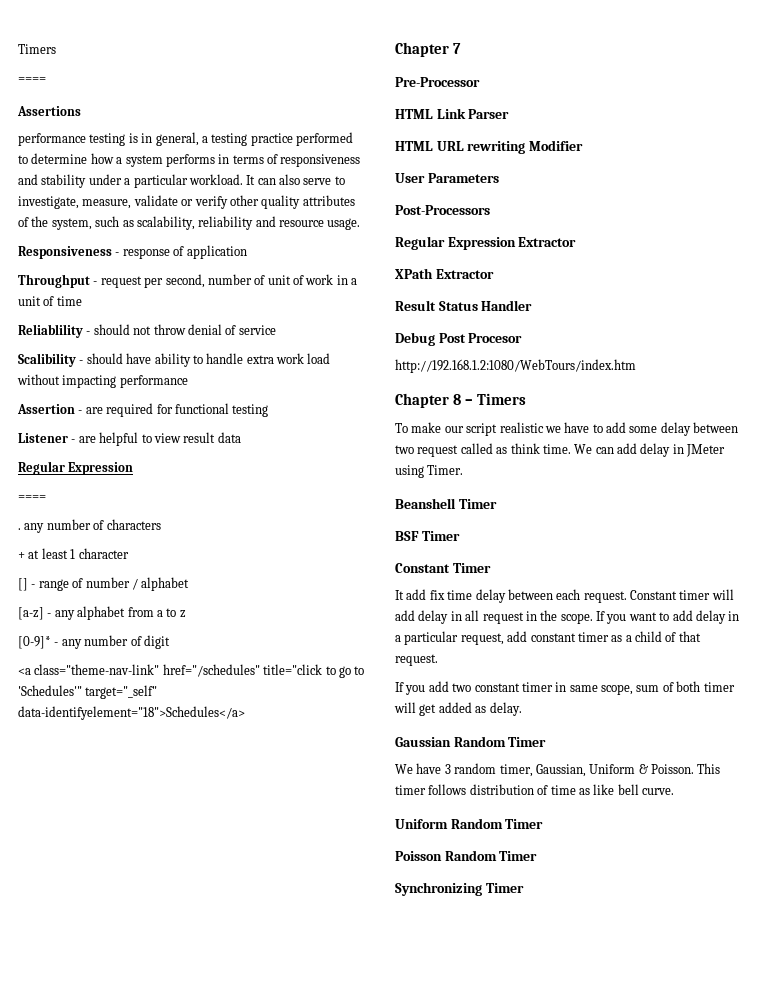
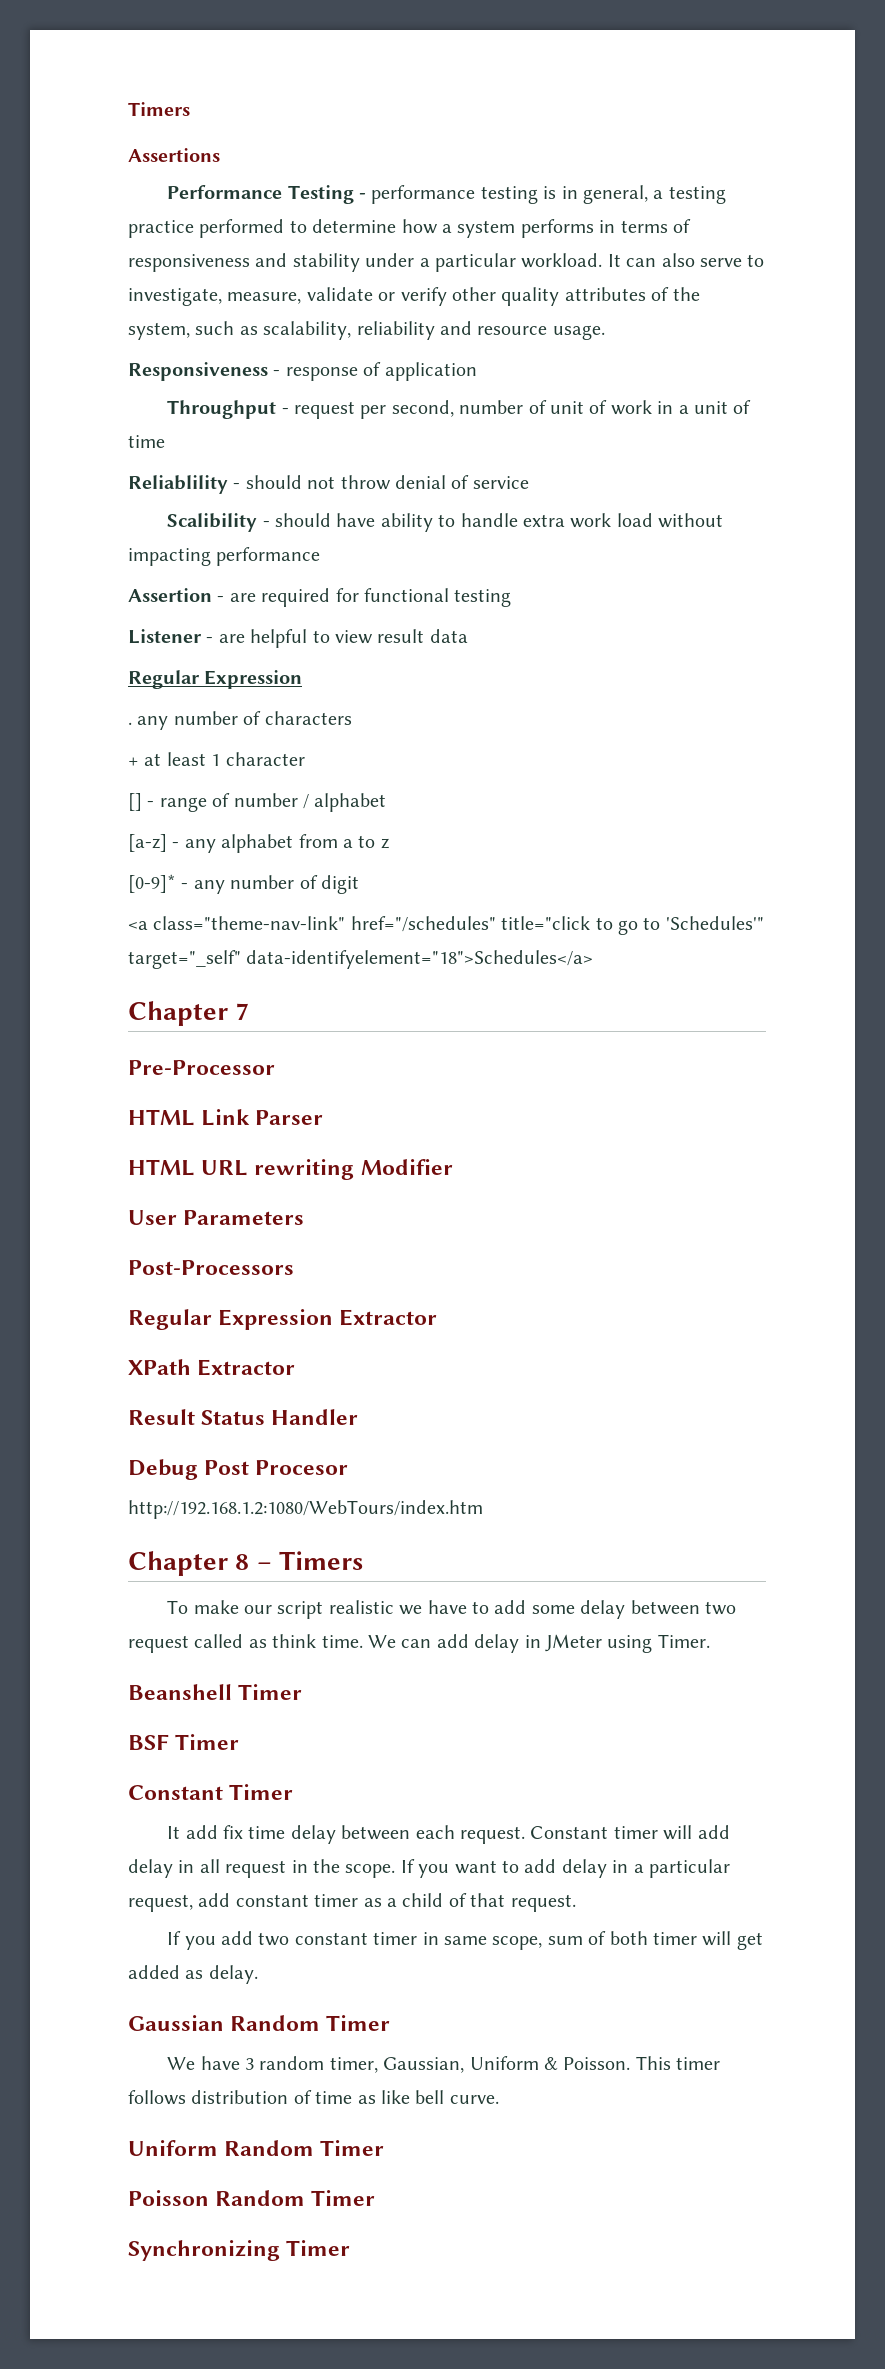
[18,44,56,54] [18,77,46,83] Timers // ==== -> [128,102,190,116] Timers
(81, 111) none -> [167,185,367,204] Performance Testing -
[18,495,46,501] // ==== -> (303, 679) none

